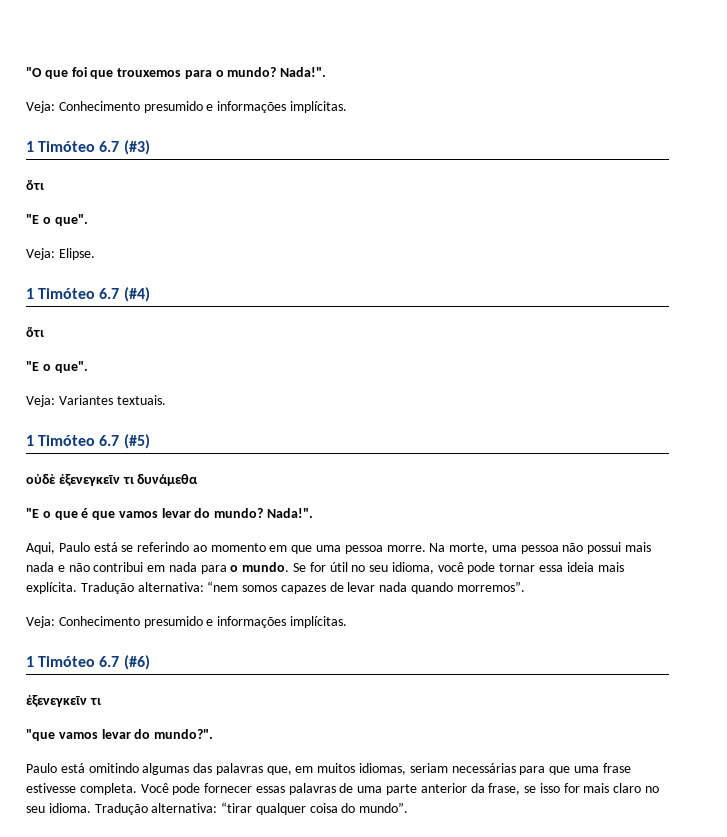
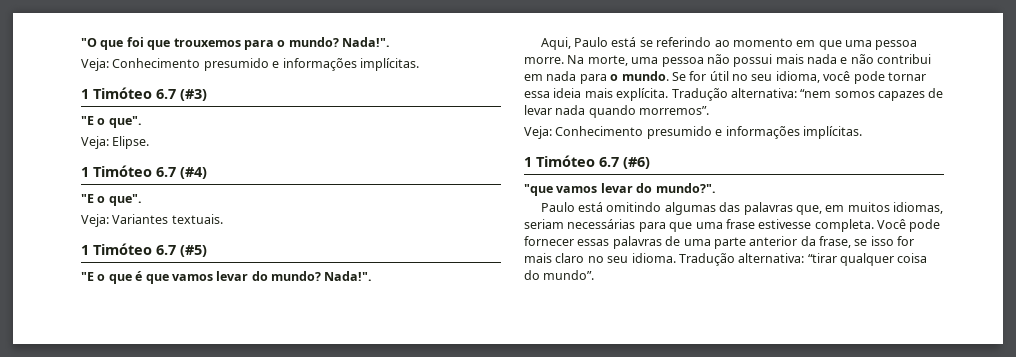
[26,180,44,190] // ὅτι -> (207, 95) none
[26,327,44,337] // ὅτι -> (207, 173) none
[26,474,199,486] // οὐδὲ ἐξενεγκεῖν τι δυνάμεθα -> (207, 251) none
[26,695,101,707] // ἐξενεγκεῖν τι -> (650, 163) none

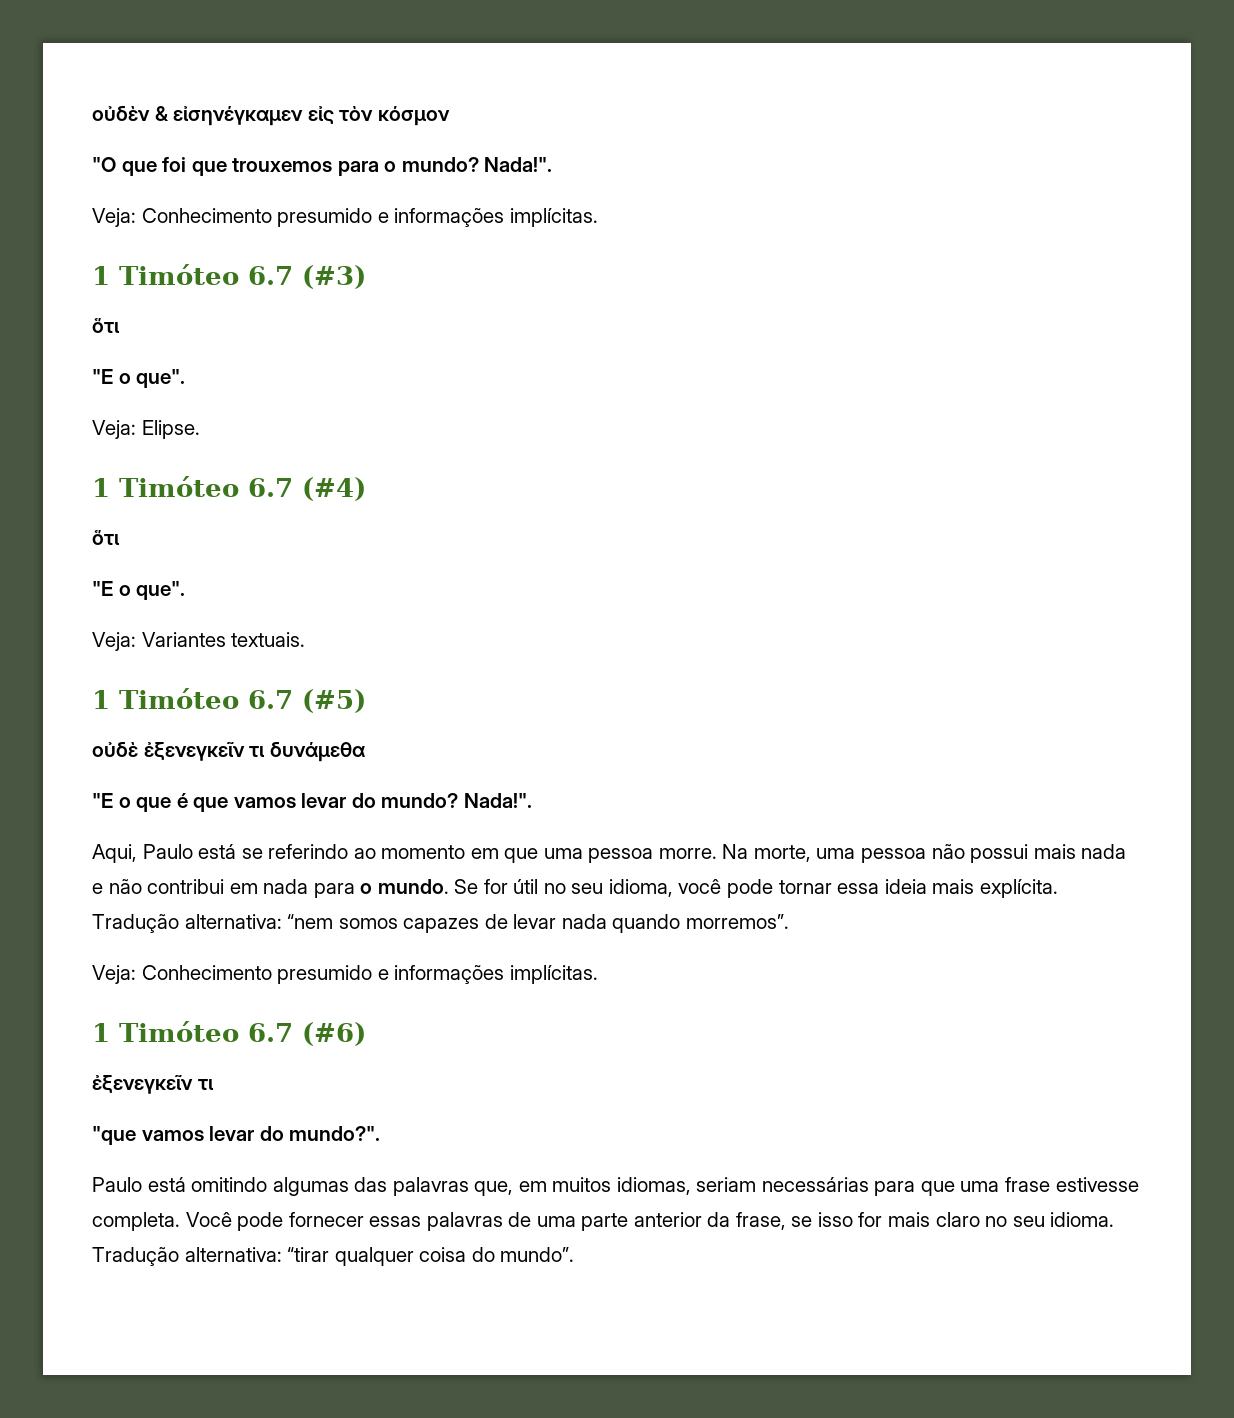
(81, 42) none -> [92,106,450,126] οὐδὲν & εἰσηνέγκαμεν εἰς τὸν κόσμον //
(207, 95) none -> [92,318,120,333] // ὅτι
(207, 173) none -> [92,530,120,545] // ὅτι
(207, 251) none -> [92,741,365,762] // οὐδὲ ἐξενεγκεῖν τι δυνάμεθα
(650, 163) none -> [92,1074,214,1094] // ἐξενεγκεῖν τι

